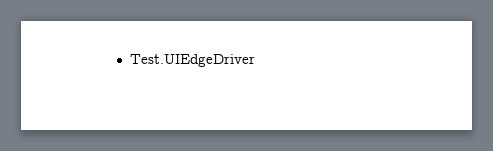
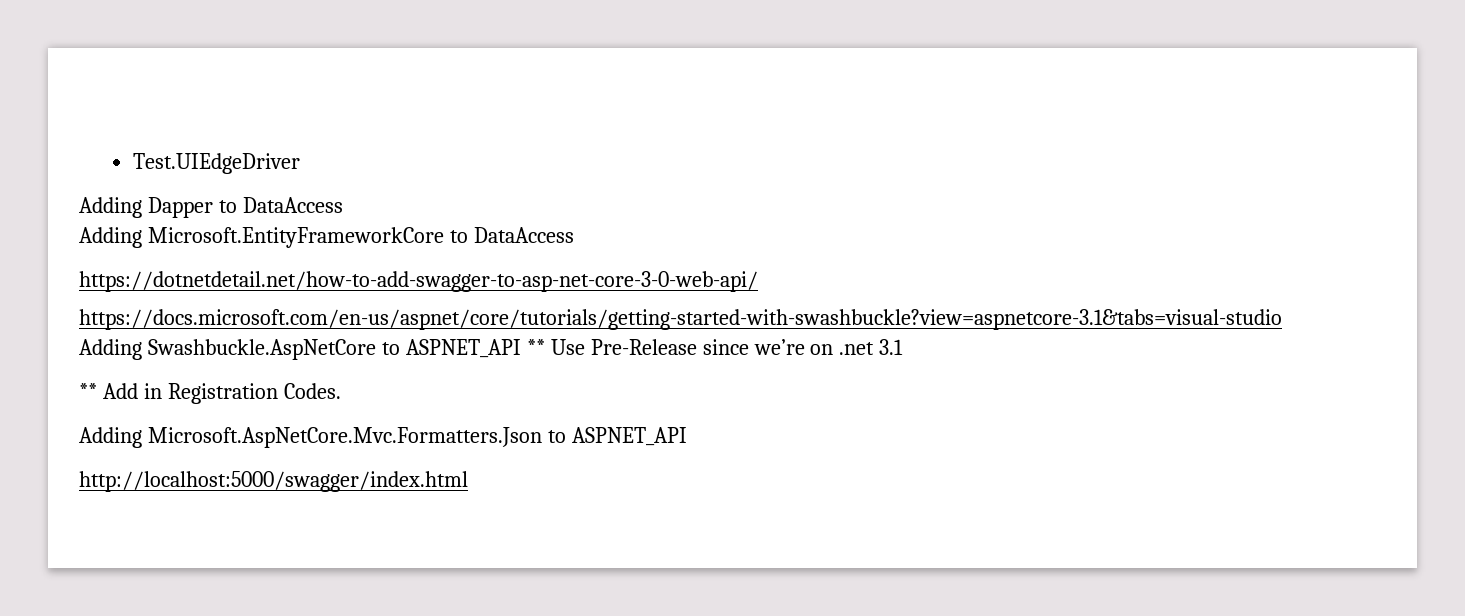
(256, 60) none -> [79,197,343,218] [79,227,574,248] [79,271,758,292] [79,309,1282,330] [79,339,904,360] [79,383,341,404] [79,427,687,448] [79,471,468,492] // Adding Dapper to DataAccess // Adding Microsoft.EntityFrameworkCore to DataAccess // https://dotnetdetail.net/how-to-add-swagger-to-asp-net-core-3-0-web-api/ // https://docs.microsoft.com/en-us/aspnet/core/tutorials/getting-started-with-swashbuckle?view=aspnetcore-3.1&tabs=visual-studio // Adding Swashbuckle.AspNetCore to ASPNET_API ** Use Pre-Release since we’re on .net 3.1 // ** Add in Registration Codes. // Adding Microsoft.AspNetCore.Mvc.Formatters.Json to ASPNET_API // http://localhost:5000/swagger/index.html

